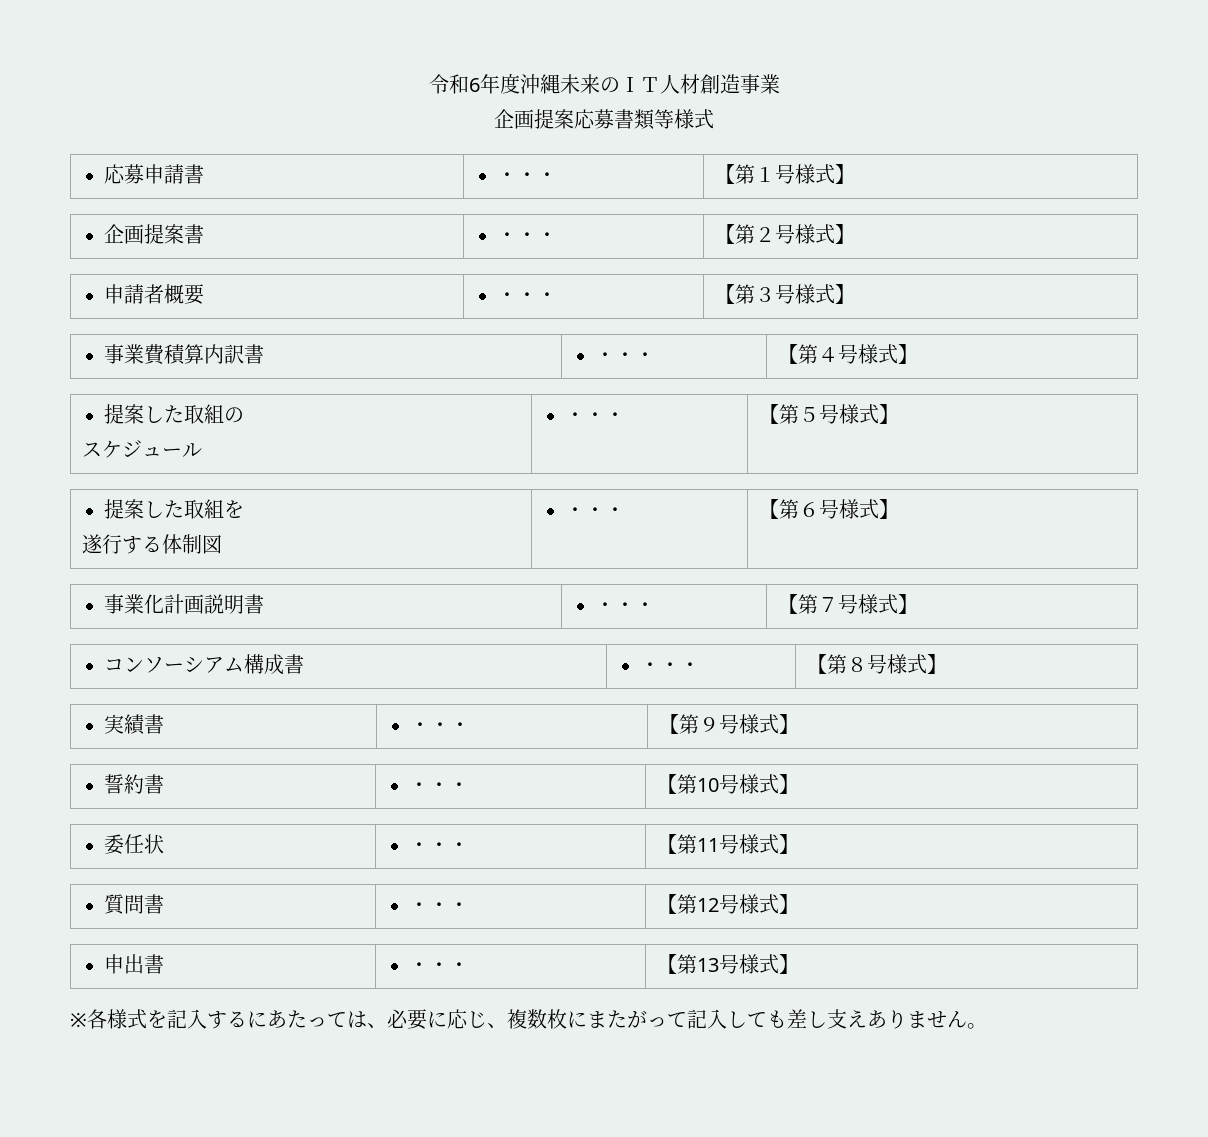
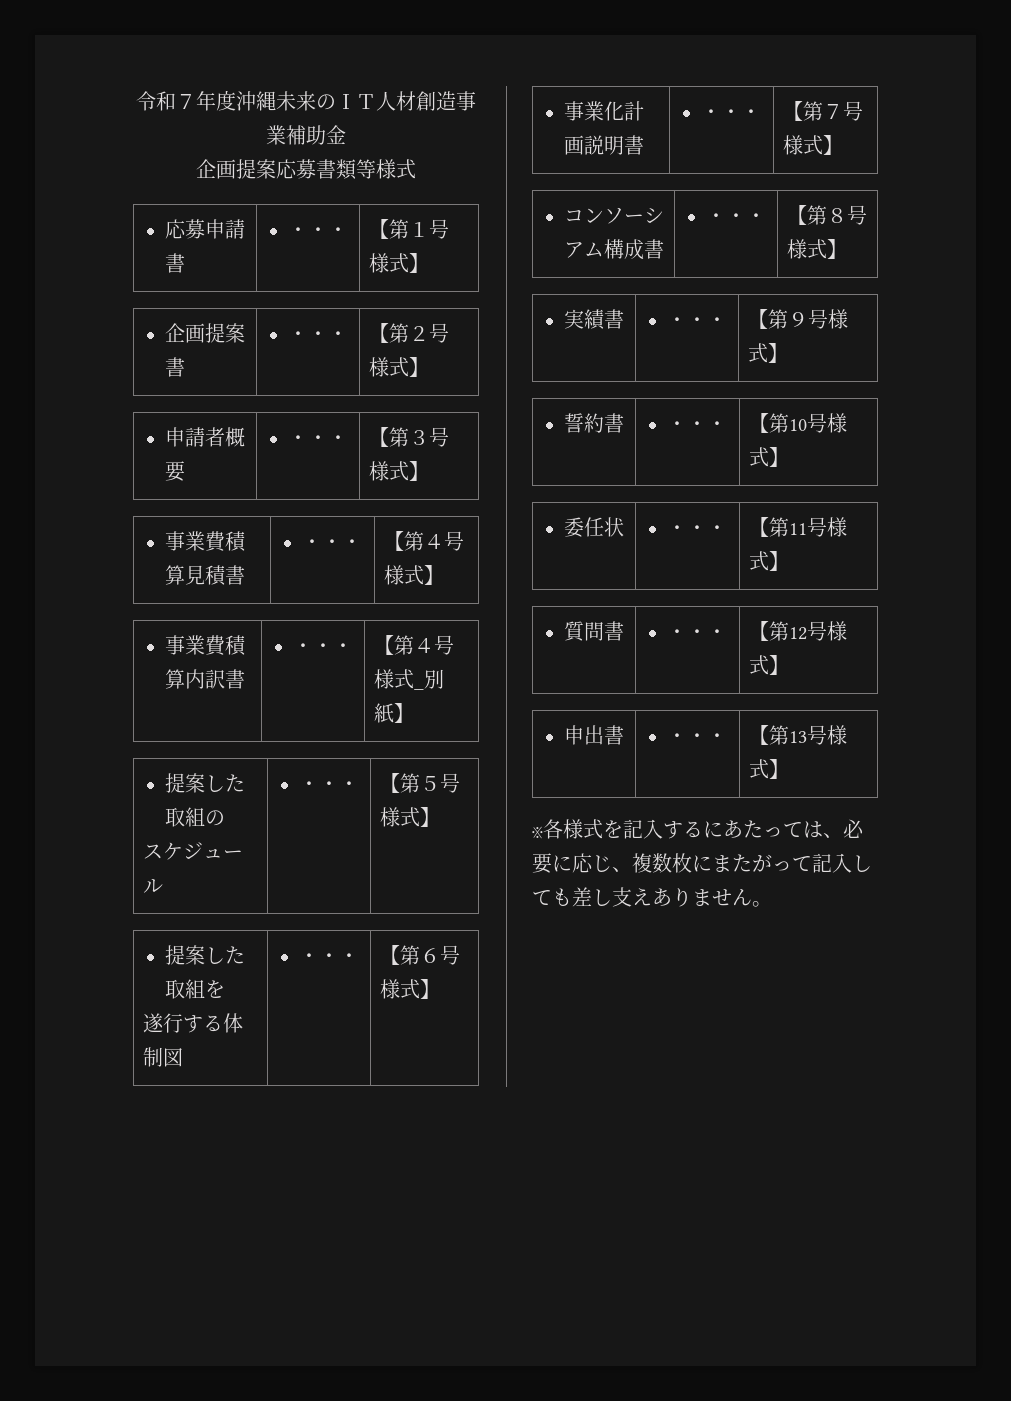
[468,78,480,92] 6 -> [176,94,196,109] ７
(780, 84) none -> [286,125,346,145] 補助金
(855, 294) none -> [165,531,248,552] [165,565,246,586] [302,539,363,549] [384,531,465,551] [384,565,445,585] // 事業費積算見積書 | ・・・ | 【第４号様式】
(898, 354) none -> [414,669,445,690] [374,703,395,723] _別紙

